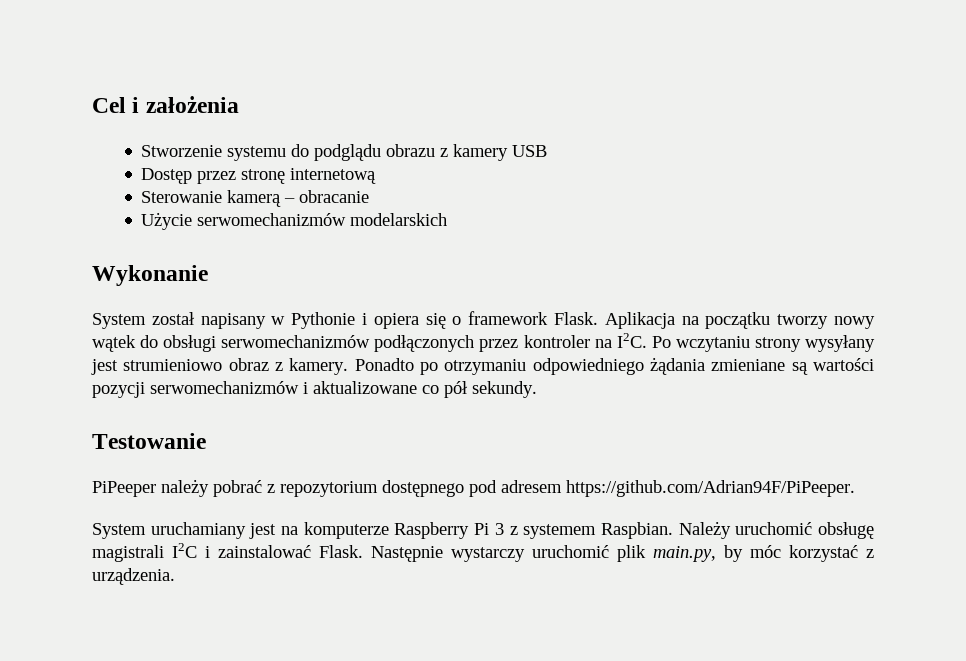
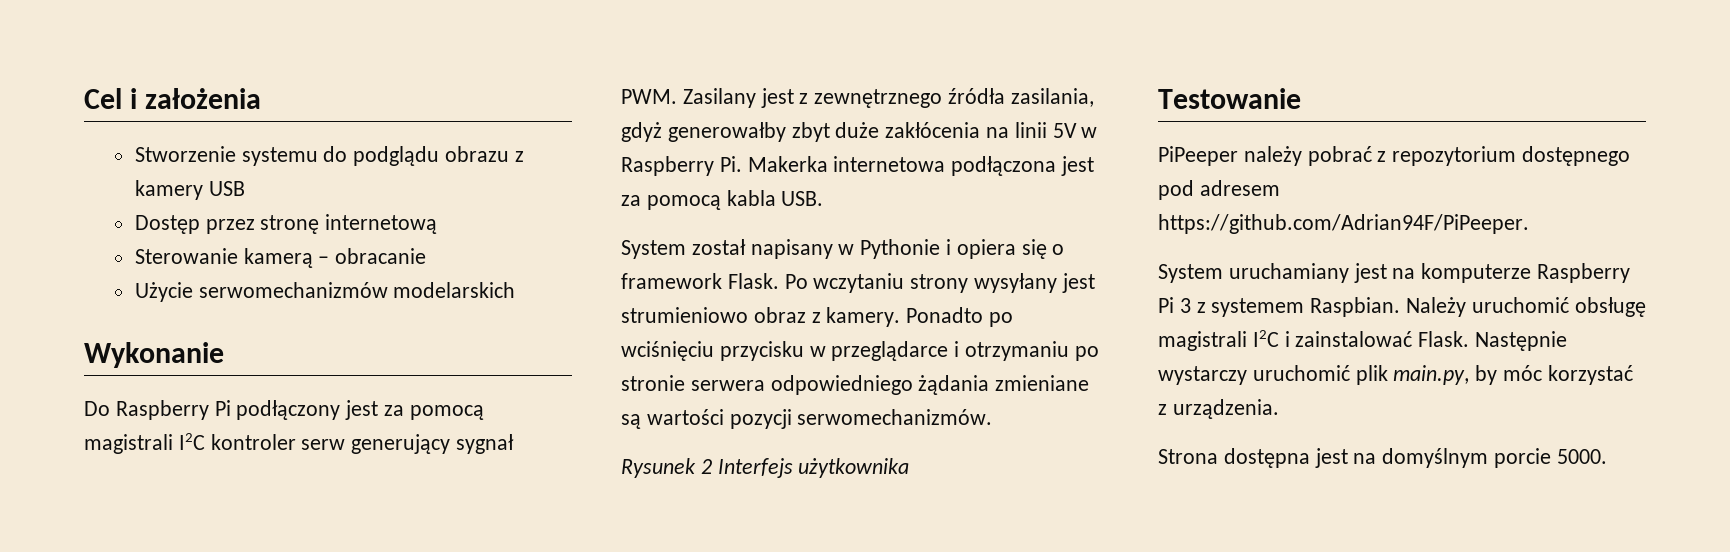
(208, 275) none -> [84,400,484,420] [84,433,515,454] [621,88,1094,108] [621,122,1098,142] [621,156,1095,176] [621,190,824,210] // Do Raspberry Pi podłączony jest za pomocą magistrali I2C kontroler serw generujący sygnał PWM. Zasilany jest z zewnętrznego źródła zasilania, gdyż generowałby zbyt duże zakłócenia na linii 5V w Raspberry Pi. Makerka internetowa podłączona jest za pomocą kabla USB.
[604,312,875,329] [92,333,647,352] Aplikacja na początku tworzy nowy wątek do obsługi serwomechanizmów podłączonych przez kontroler na I2C. -> (779, 281) none
[444,359,527,375] otrzymaniu -> [621,341,1099,361] [621,375,765,391] wciśnięciu przycisku w przeglądarce i otrzymaniu po stronie serwera
[150,381,537,398] serwomechanizmów i aktualizowane co pół sekundy. -> [797,409,993,425] [621,458,910,478] serwomechanizmów. // Rysunek 2 Interfejs użytkownika
(175, 576) none -> [1158,448,1607,468] // Strona dostępna jest na domyślnym porcie 5000.

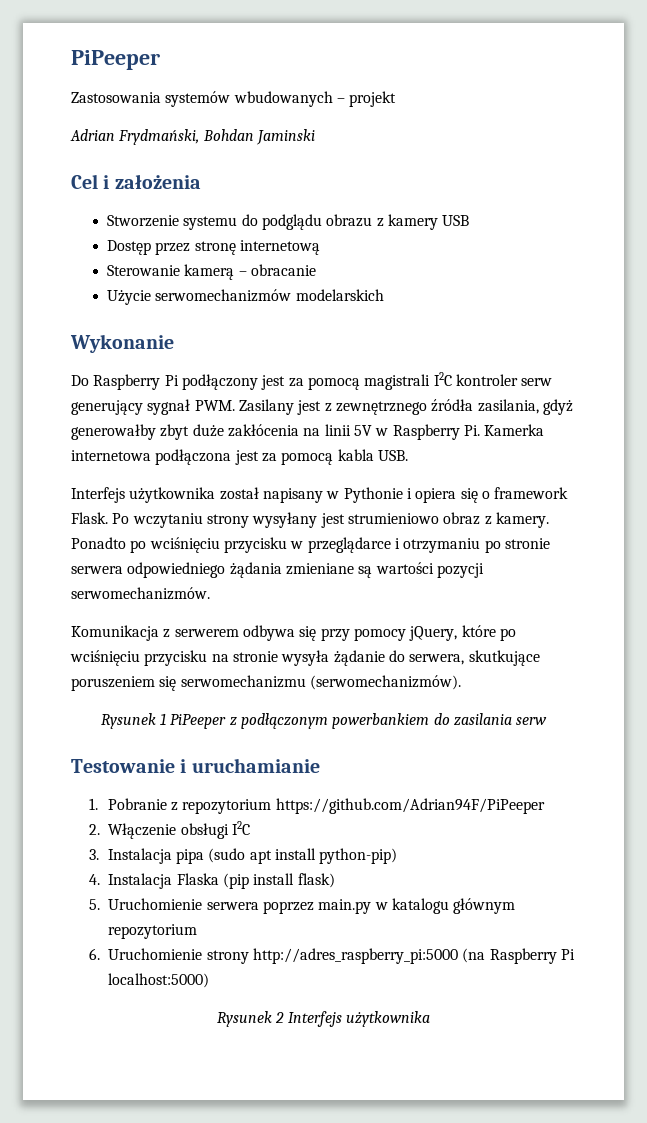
(84, 98) none -> [71,50,160,70] [71,91,397,107] [70,129,315,145] PiPeeper // Zastosowania systemów wbudowanych – projekt // Adrian Frydmański, Bohdan Jaminski //
[747,156,828,172] Makerka -> [484,424,545,436] Kamerka
[621,240,686,259] System -> [71,487,216,503] Interfejs użytkownika
[621,458,910,478] [1158,88,1301,109] [1158,146,1631,166] [1158,180,1280,200] [1158,214,1529,234] [1158,263,1631,283] [1158,297,1646,317] [1158,330,1568,351] [1158,365,1633,385] [1158,399,1279,419] [1158,448,1607,468] Rysunek 2 Interfejs użytkownika // Testowanie // PiPeeper należy pobrać z repozytorium dostępnego pod adresem https://github.com/Adrian94F/PiPeeper. // System uruchamiany jest na komputerze Raspberry Pi 3 z systemem Raspbian. Należy uruchomić obsługę magistrali I2C i zainstalować Flask. Następnie wystarczy uruchomić plik main.py, by móc korzystać z urządzenia. // Strona dostępna jest na domyślnym porcie 5000. -> [71,625,516,641] [70,650,540,666] [71,675,461,691] [100,713,548,729] [71,758,320,773] [89,798,545,814] [89,821,251,839] [89,848,398,864] [89,873,335,889] [89,898,516,914] [108,924,198,939] [89,948,575,964] [108,973,210,988] [217,1011,430,1027] Komunikacja z serwerem odbywa się przy pomocy jQuery, które po wciśnięciu przycisku na stronie wysyła żądanie do serwera, skutkujące poruszeniem się serwomechanizmu (serwomechanizmów). // Rysunek 1 PiPeeper z podłączonym powerbankiem do zasilania serw // Testowanie i uruchamianie // 1. Pobranie z repozytorium https://github.com/Adrian94F/PiPeeper // 2. Włączenie obsługi I2C // 3. Instalacja pipa (sudo apt install python-pip) // 4. Instalacja Flaska (pip install flask) // 5. Uruchomienie serwera poprzez main.py w katalogu głównym repozytorium // 6. Uruchomienie strony http://adres_raspberry_pi:5000 (na Raspberry Pi localhost:5000) // Rysunek 2 Interfejs użytkownika

